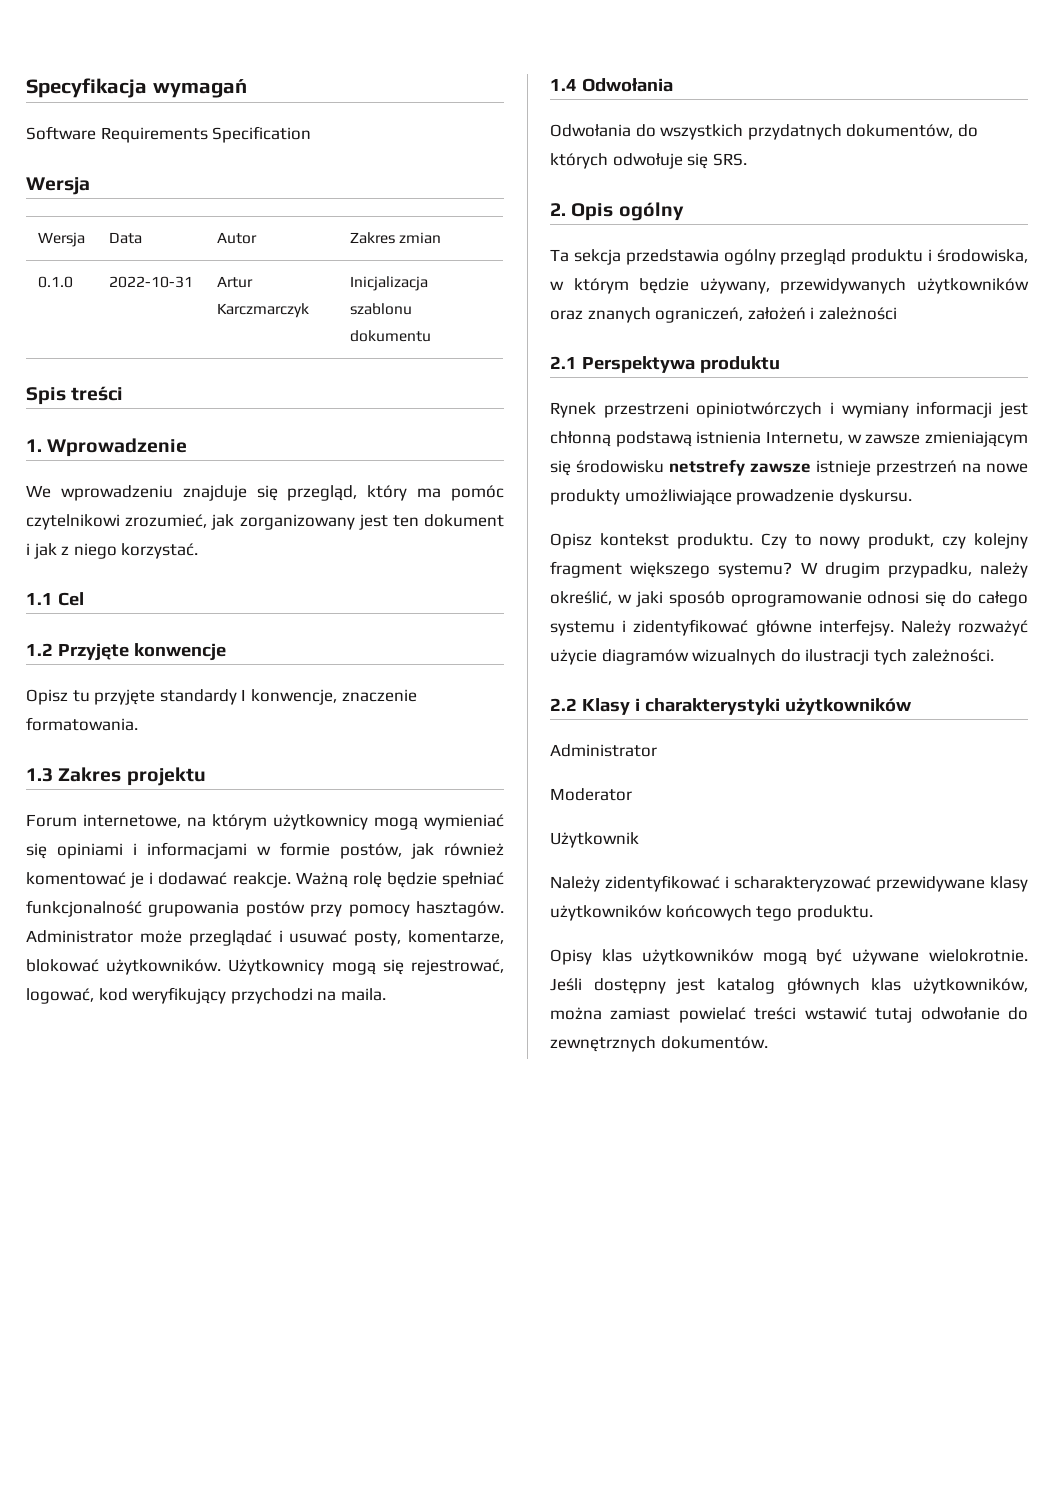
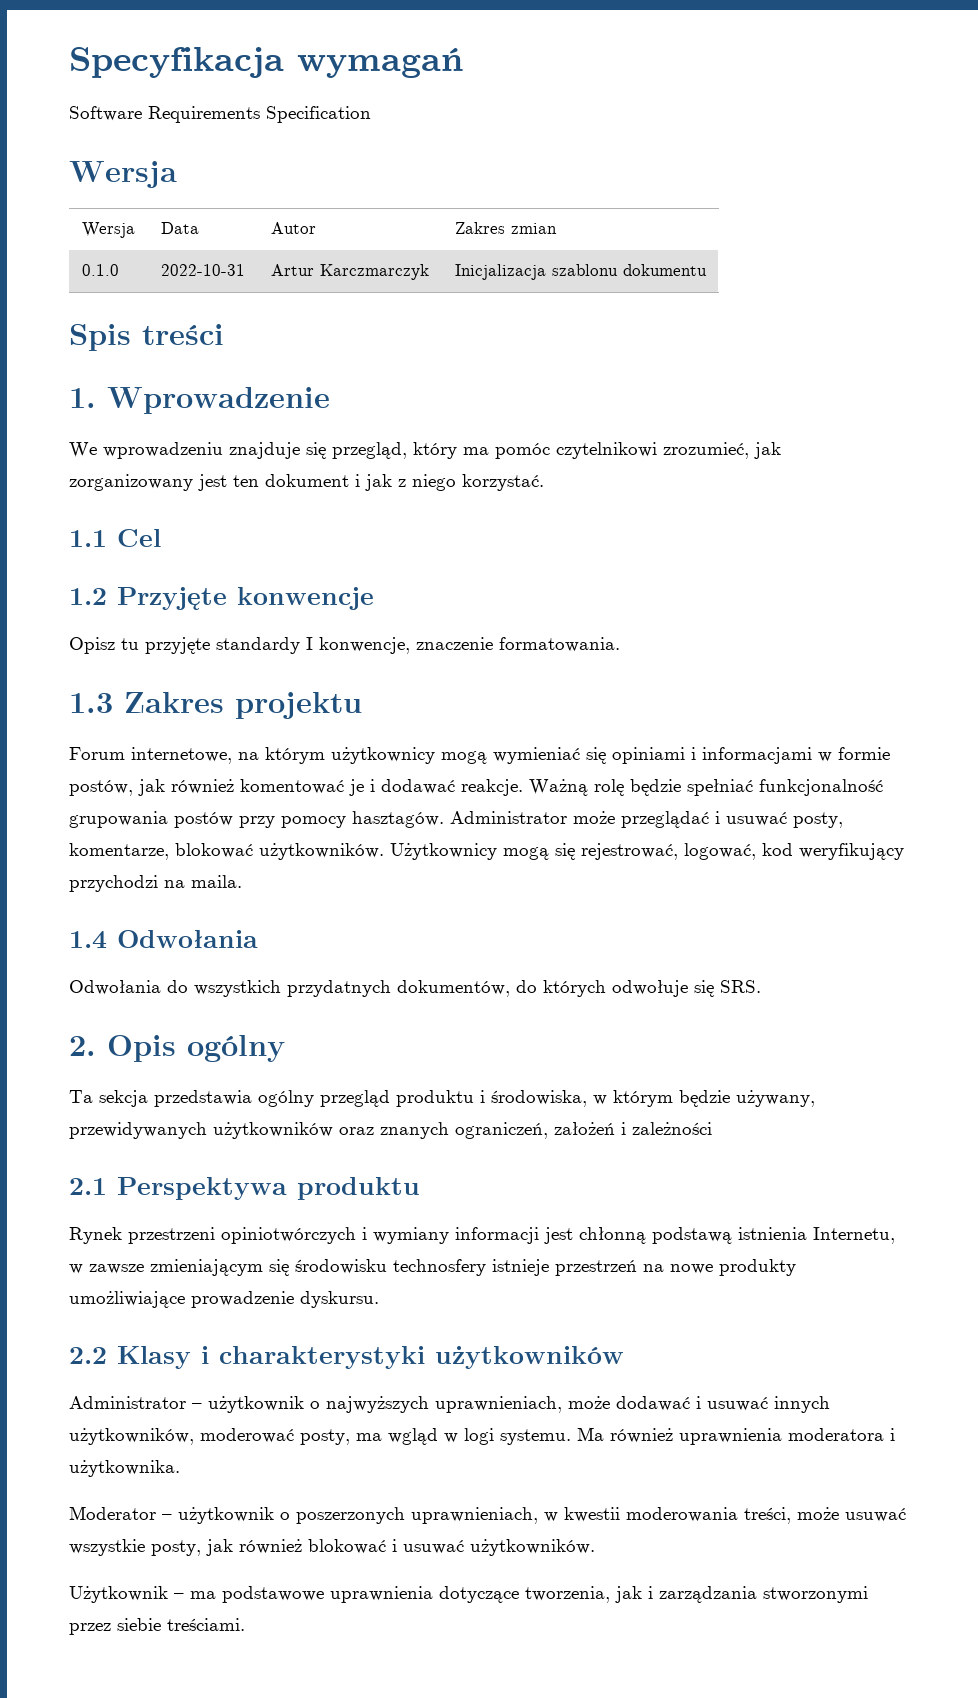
[669,459,811,476] netstrefy zawsze -> [393,1259,486,1276] technosfery
[550,533,1028,549] [550,561,1028,578] [550,591,1028,607] [550,619,1028,636] [550,649,994,665] // Opisz kontekst produktu. Czy to nowy produkt, czy kolejny fragment większego systemu? W drugim przypadku, należy określić, w jaki sposób oprogramowanie odnosi się do całego systemu i zidentyfikować główne interfejsy. Należy rozważyć użycie diagramów wizualnych do ilustracji tych zależności. -> (379, 1299) none
[550,788,632,801] [550,832,639,848] [550,875,1028,892] [550,905,873,921] [550,949,1028,965] [550,978,1028,994] [550,1007,1028,1023] [550,1036,768,1052] // Moderator // Użytkownik // Należy zidentyfikować i scharakteryzować przewidywane klasy użytkowników końcowych tego produktu. // Opisy klas użytkowników mogą być używane wielokrotnie. Jeśli dostępny jest katalog głównych klas użytkowników, można zamiast powielać treści wstawić tutaj odwołanie do zewnętrznych dokumentów. -> [192,1396,830,1413] [69,1427,895,1445] [69,1460,180,1477] [69,1506,906,1524] [69,1539,595,1556] [69,1586,868,1603] [69,1618,245,1635] – użytkownik o najwyższych uprawnieniach, może dodawać i usuwać innych użytkowników, moderować posty, ma wgląd w logi systemu. Ma również uprawnienia moderatora i użytkownika. // Moderator – użytkownik o poszerzonych uprawnieniach, w kwestii moderowania treści, może usuwać wszystkie posty, jak również blokować i usuwać użytkowników. // Użytkownik – ma podstawowe uprawnienia dotyczące tworzenia, jak i zarządzania stworzonymi przez siebie treściami.

